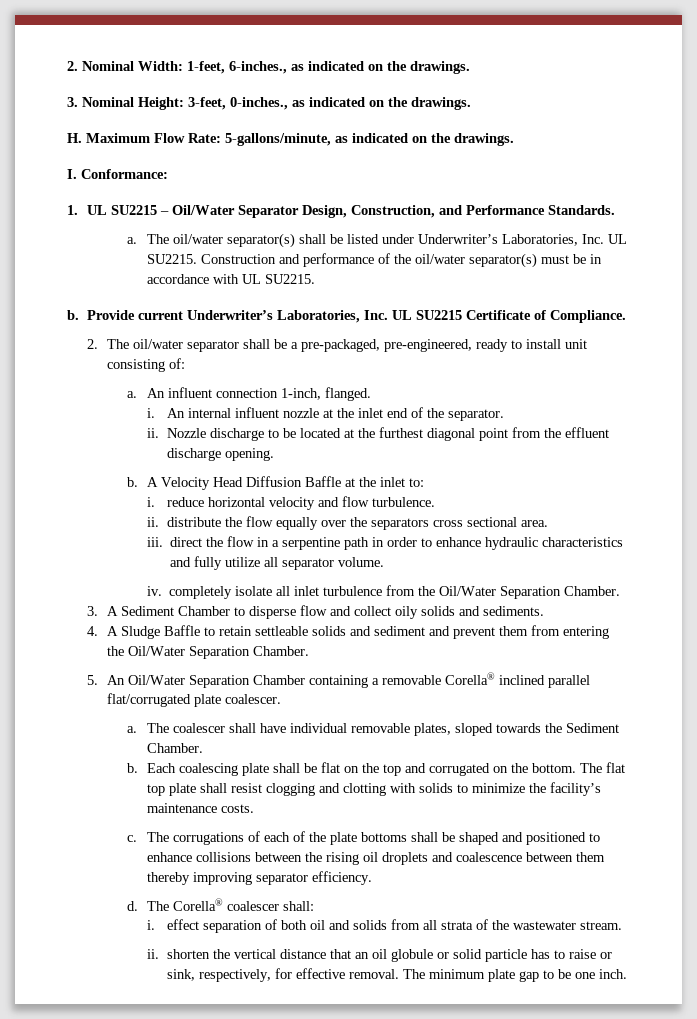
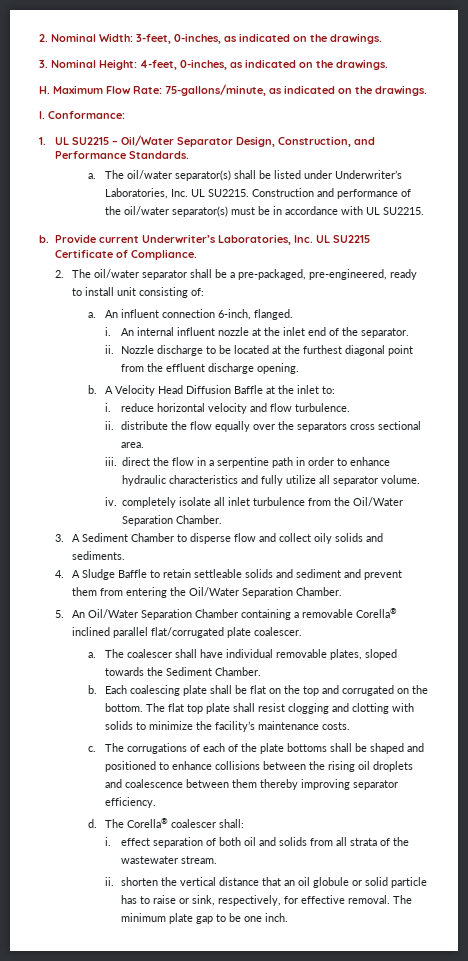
[187,61,287,74] 1-feet, 6-inches., -> [136,33,221,44] 3-feet, 0-inches,
[188,97,288,110] 3-feet, 0-inches., -> [140,59,227,70] 4-feet, 0-inches,
[225,133,331,146] 5-gallons/minute, -> [165,84,266,96] 75-gallons/minute,
[281,388,322,400] 1-inch, -> [217,309,251,320] 6-inch,

